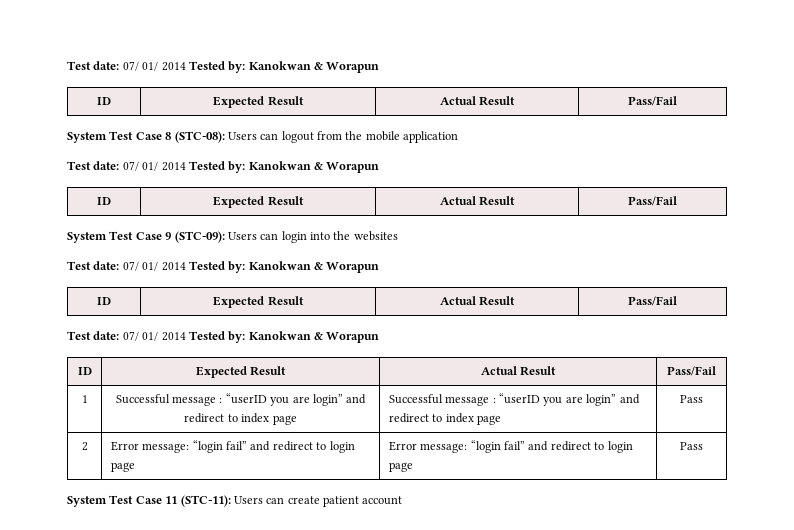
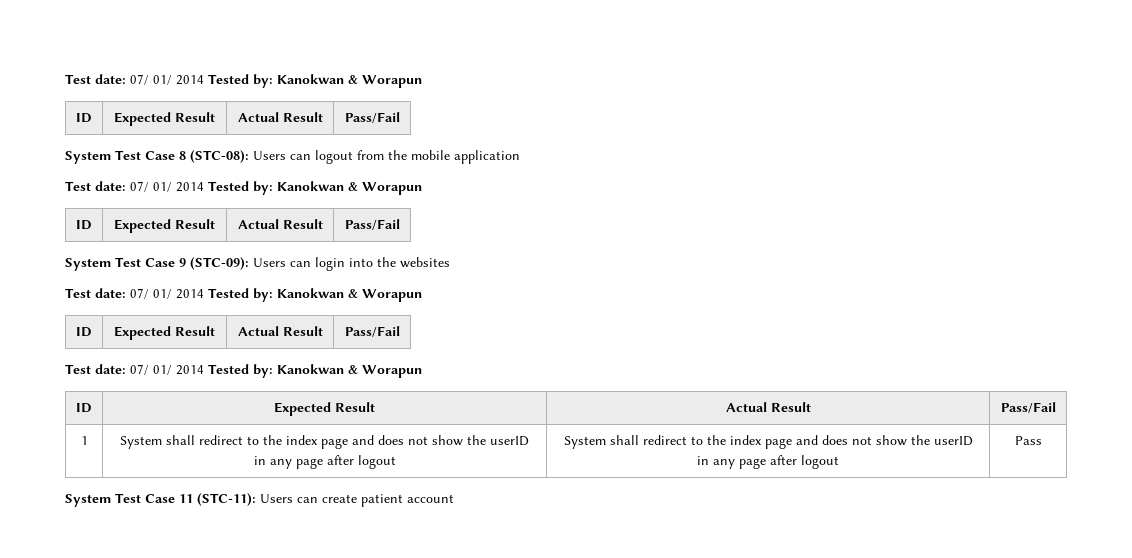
[115,393,367,406] [184,413,297,425] [388,393,640,406] [388,413,502,425] [680,395,703,403] [81,442,88,451] [110,440,355,453] [110,462,135,472] [388,440,633,453] [388,462,413,472] Successful message : “userID you are login” and redirect to index page | Successful message : “userID you are login” and redirect to index page | Pass // 2 | Error message: “login fail” and redirect to login page | Error message: “login fail” and redirect to login page -> [120,435,529,449] [253,455,396,469] [563,435,973,449] [697,455,839,469] System shall redirect to the index page and does not show the userID in any page after logout | System shall redirect to the index page and does not show the userID in any page after logout

